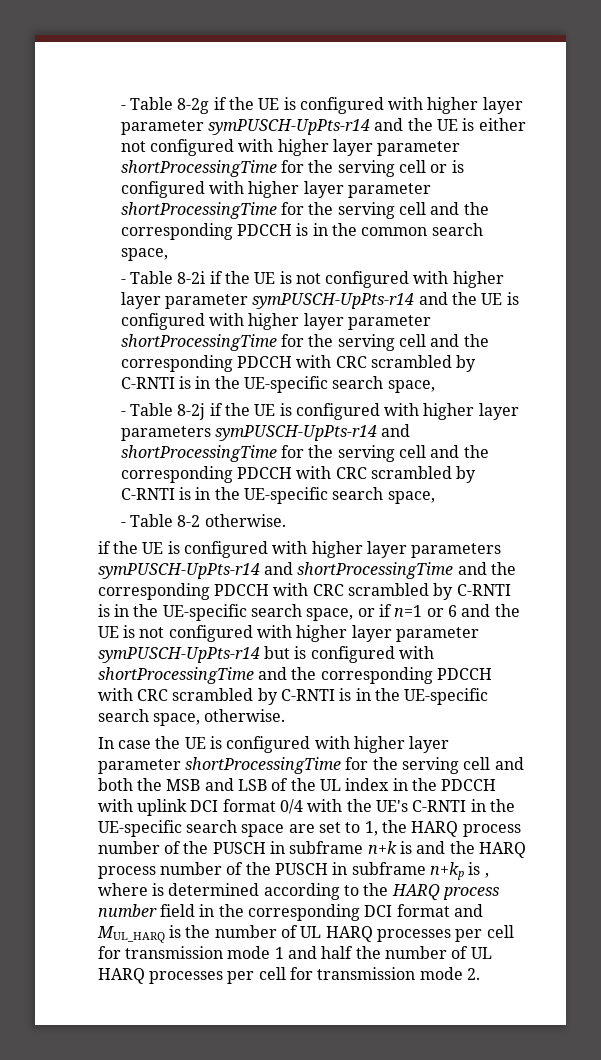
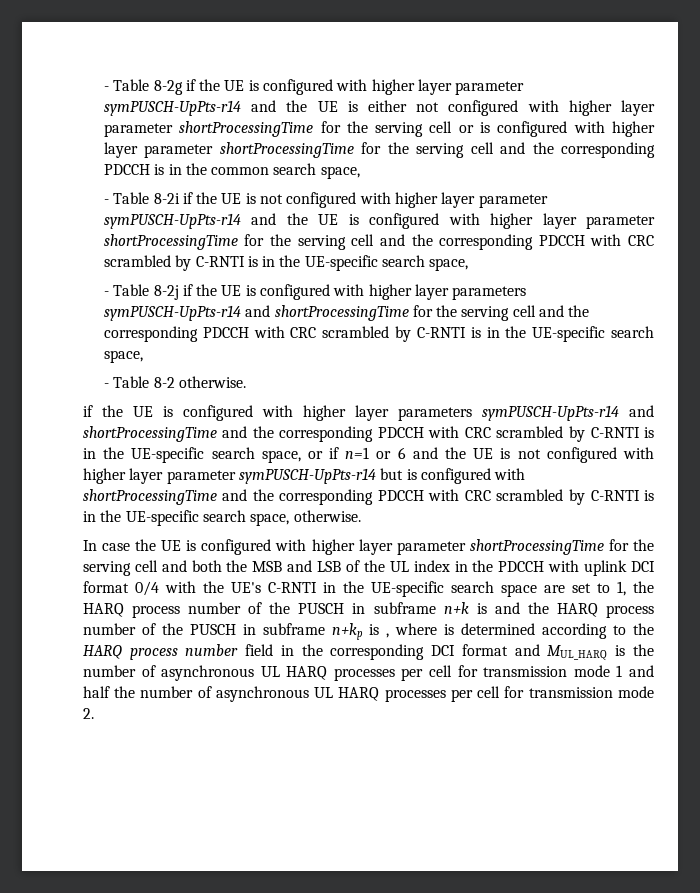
(299, 931) none -> [161,665,255,681] asynchronous
(469, 952) none -> [215,686,309,702] asynchronous

